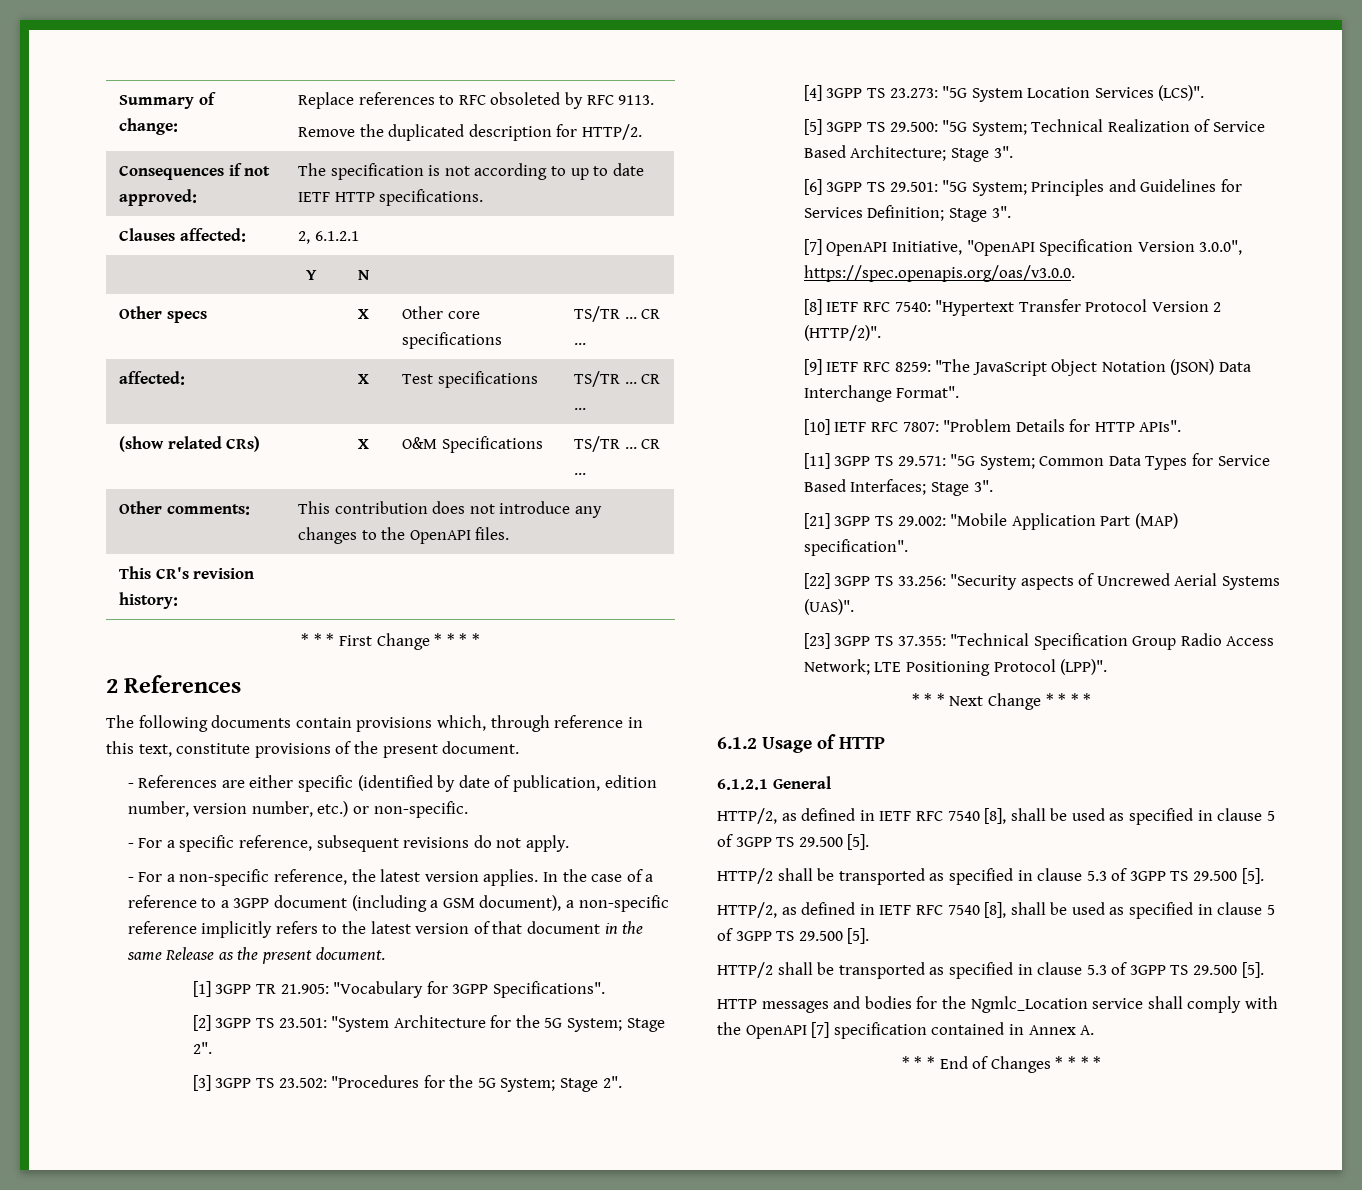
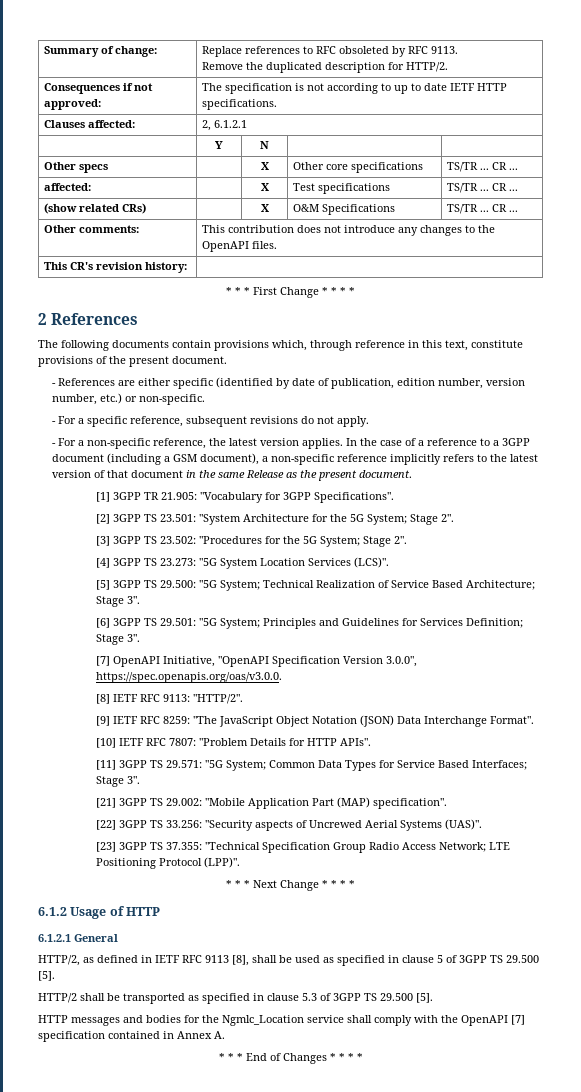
[894,299,1222,316] [803,325,881,341] 7540: "Hypertext Transfer Protocol Version 2 (HTTP/2)". -> [162,694,243,704] 9113: "HTTP/2".
[947,808,1275,825] [717,834,870,850] [717,868,1264,885] [717,902,980,918] 7540 [8], shall be used as specified in clause 5 of 3GPP TS 29.500 [5]. // HTTP/2 shall be transported as specified in clause 5.3 of 3GPP TS 29.500 [5]. // HTTP/2, as defined in IETF RFC 7540 -> [205,955,229,963] 9113

